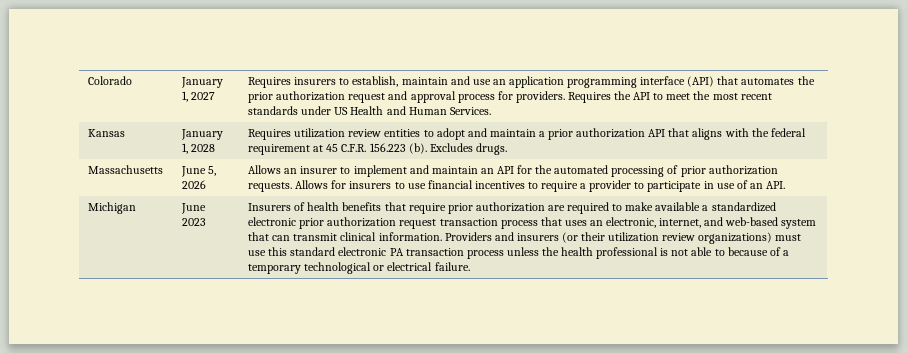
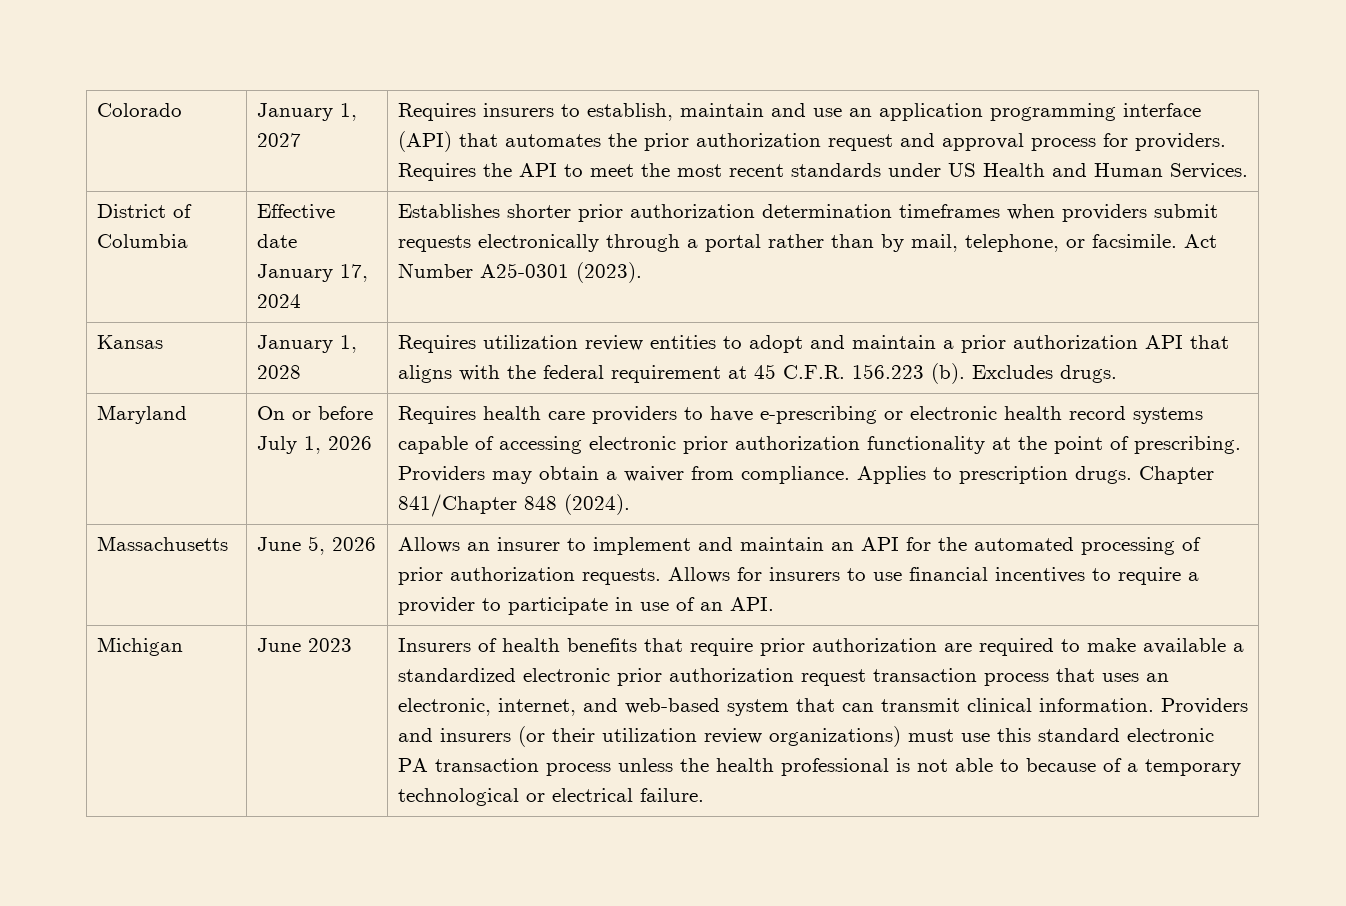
(491, 111) none -> [96,204,192,218] [96,234,188,248] [256,204,335,220] [256,234,297,248] [256,264,368,282] [256,294,301,308] [397,204,1218,222] [397,234,1217,252] [397,262,642,283] // District of Columbia | Effective date January 17, 2024 | Establishes shorter prior authorization determination timeframes when providers submit requests electronically through a portal rather than by mail, telephone, or facsimile. Act Number A25-0301 (2023).
(507, 149) none -> [96,405,187,424] [256,406,373,420] [256,436,372,454] [397,406,1203,424] [397,436,1241,454] [397,466,1214,484] [397,494,630,517] // Maryland | On or before July 1, 2026 | Requires health care providers to have e-prescribing or electronic health record systems capable of accessing electronic prior authorization functionality at the point of prescribing. Providers may obtain a waiver from compliance. Applies to prescription drugs. Chapter 841/Chapter 848 (2024).

